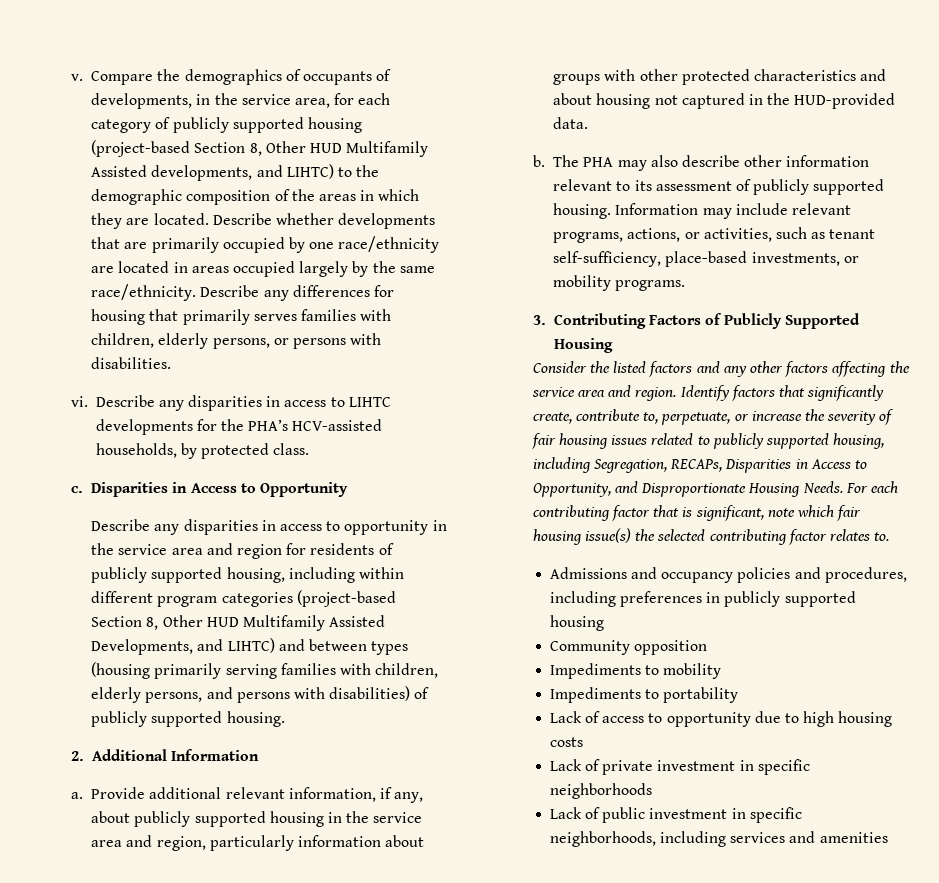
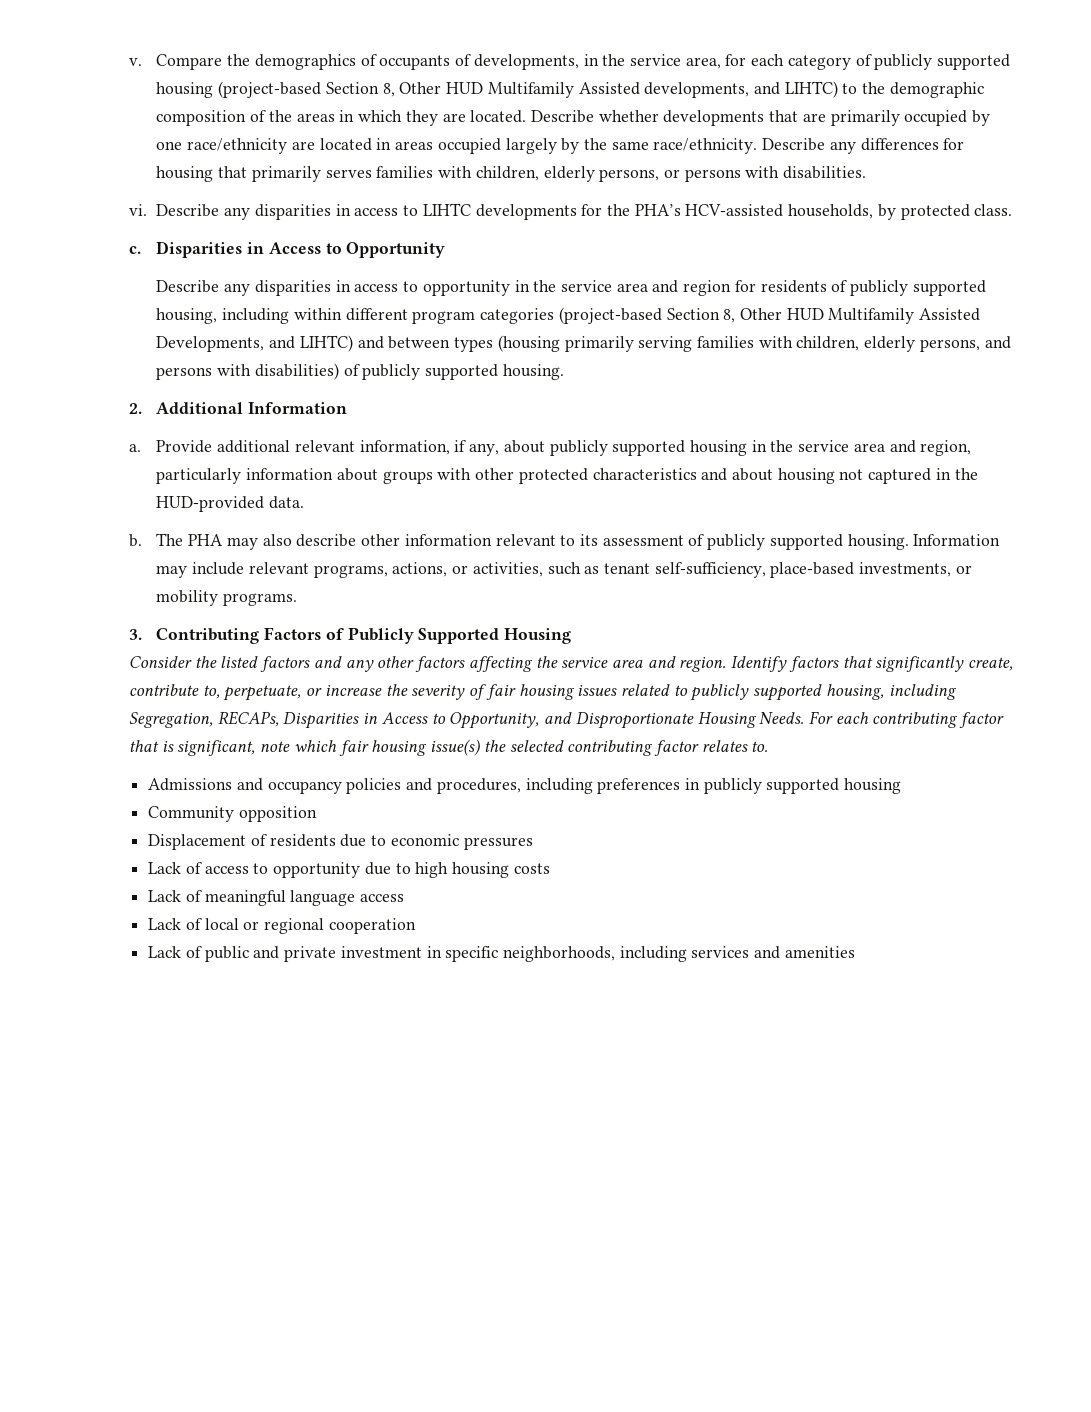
[549,663,722,679] [549,687,739,703] Impediments to mobility // Impediments to portability -> [148,834,533,850] Displacement of residents due to economic pressures
[602,759,810,775] [549,783,652,799] private investment in specific neighborhoods -> [204,890,405,906] [148,918,416,934] meaningful language access // Lack of local or regional cooperation
(646, 815) none -> [253,946,337,962] and private

